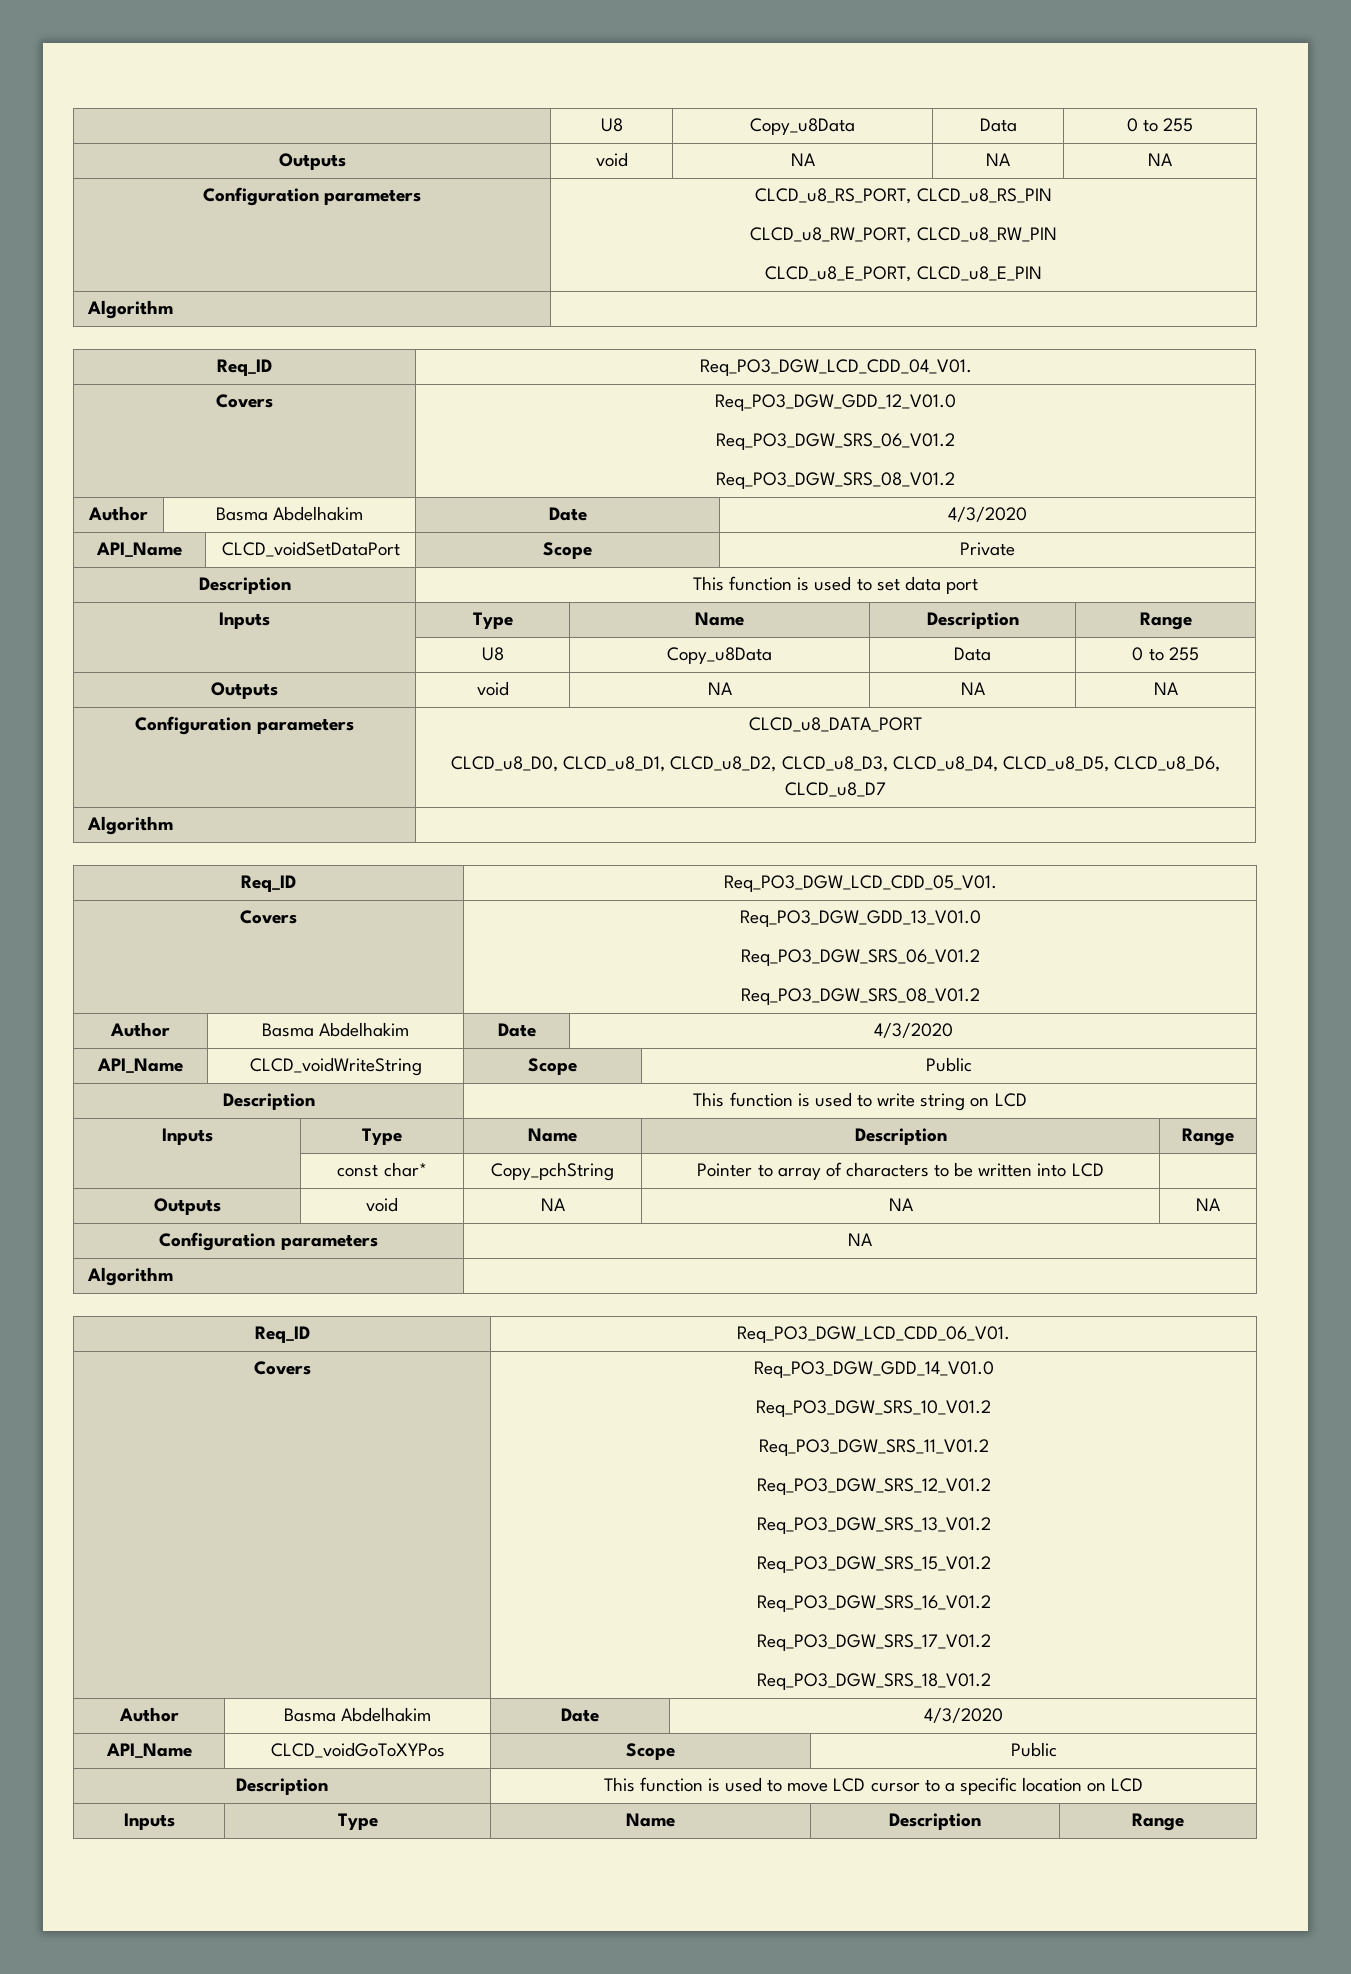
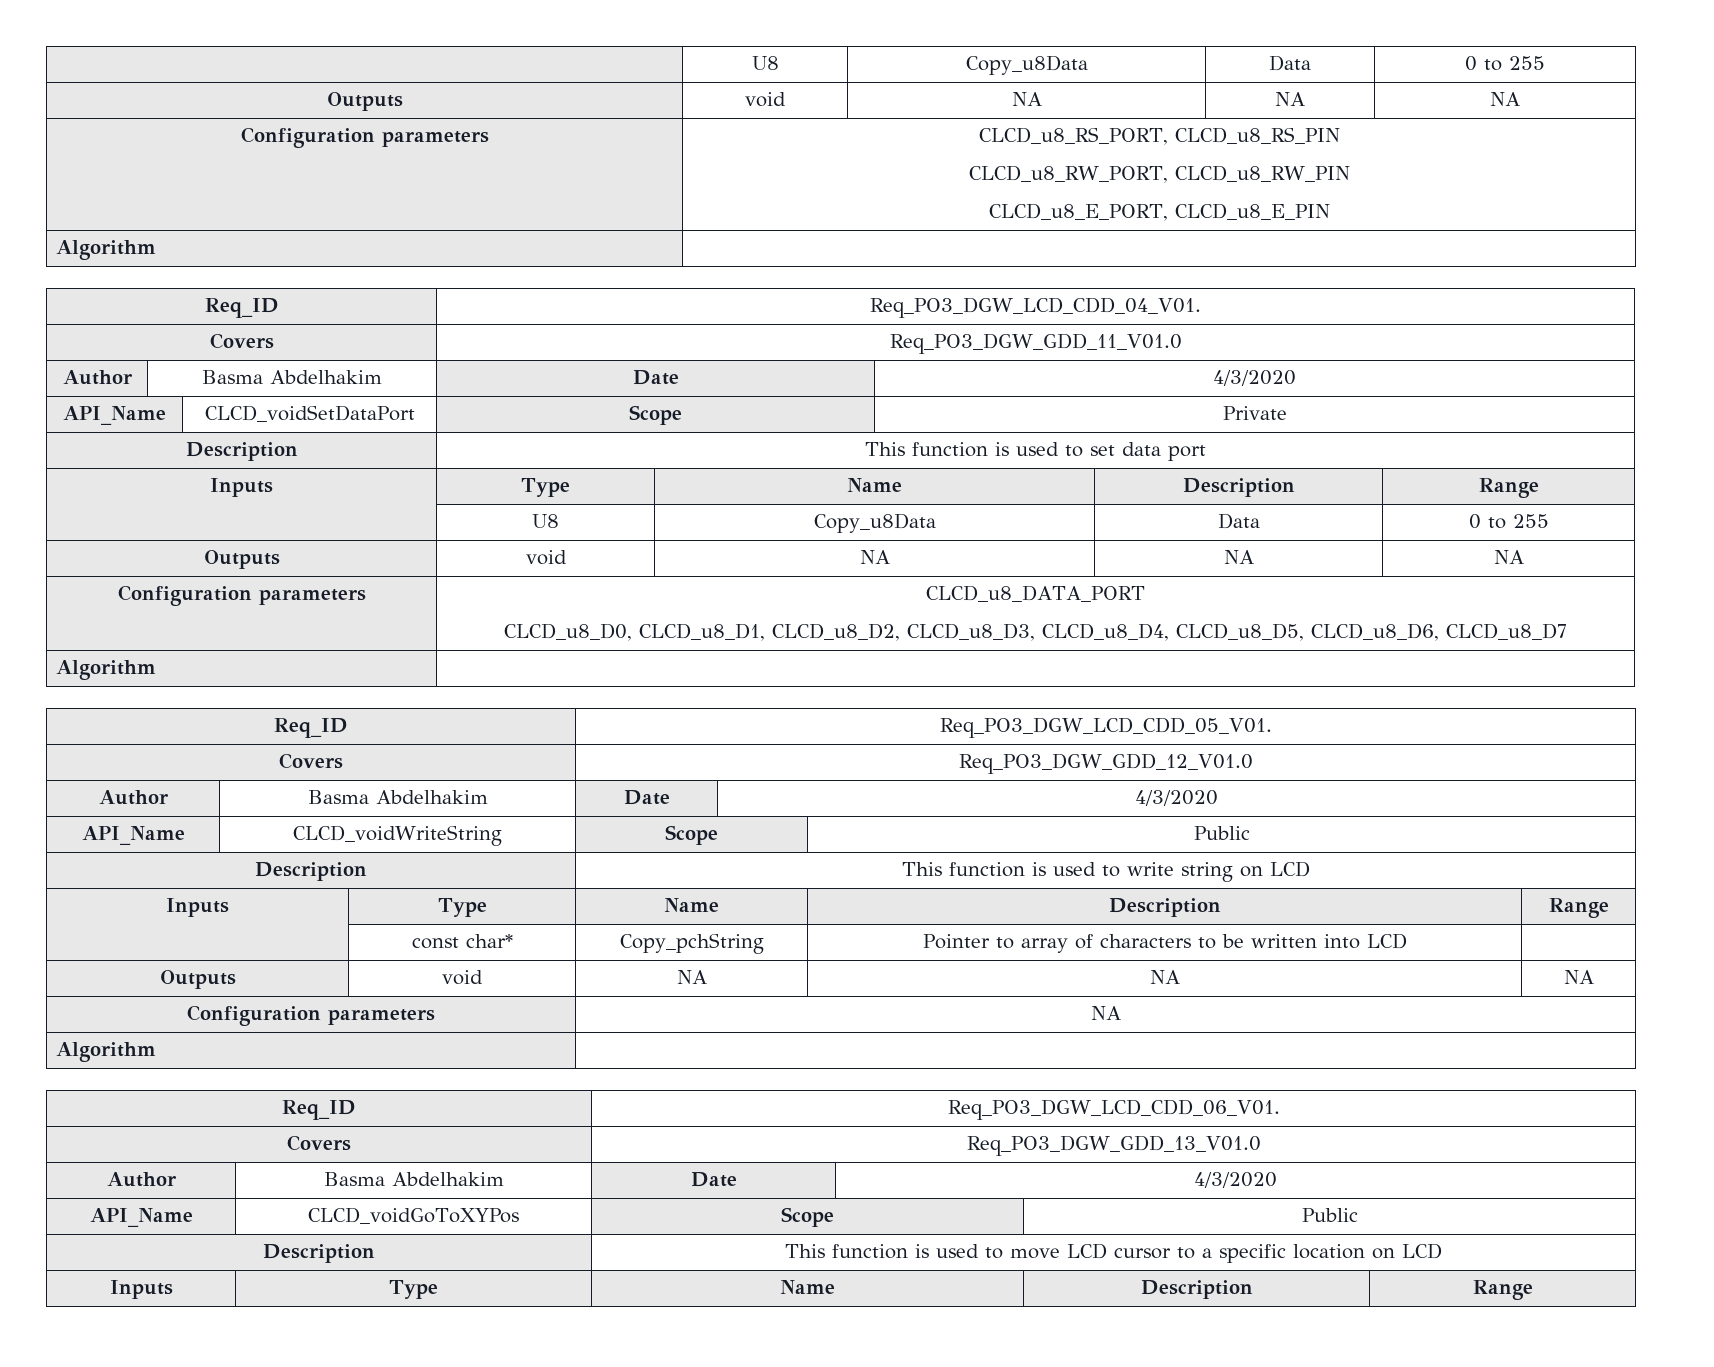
[715,394,956,411] [716,433,955,450] [716,472,955,489] Req_PO3_DGW_GDD_12_V01.0 // Req_PO3_DGW_SRS_06_V01.2 // Req_PO3_DGW_SRS_08_V01.2 -> [889,333,1182,354] Req_PO3_DGW_GDD_11_V01.0
[739,910,981,927] [740,949,980,966] [740,988,980,1005] Req_PO3_DGW_GDD_13_V01.0 // Req_PO3_DGW_SRS_06_V01.2 // Req_PO3_DGW_SRS_08_V01.2 -> [958,753,1253,774] Req_PO3_DGW_GDD_12_V01.0
[753,1361,994,1378] [756,1400,991,1417] [758,1439,989,1456] [756,1478,991,1495] [756,1517,991,1534] [756,1556,991,1573] [756,1595,991,1612] [756,1634,991,1651] [756,1673,991,1690] Req_PO3_DGW_GDD_14_V01.0 // Req_PO3_DGW_SRS_10_V01.2 // Req_PO3_DGW_SRS_11_V01.2 // Req_PO3_DGW_SRS_12_V01.2 // Req_PO3_DGW_SRS_13_V01.2 // Req_PO3_DGW_SRS_15_V01.2 // Req_PO3_DGW_SRS_16_V01.2 // Req_PO3_DGW_SRS_17_V01.2 // Req_PO3_DGW_SRS_18_V01.2 -> [966,1135,1261,1156] Req_PO3_DGW_GDD_13_V01.0

